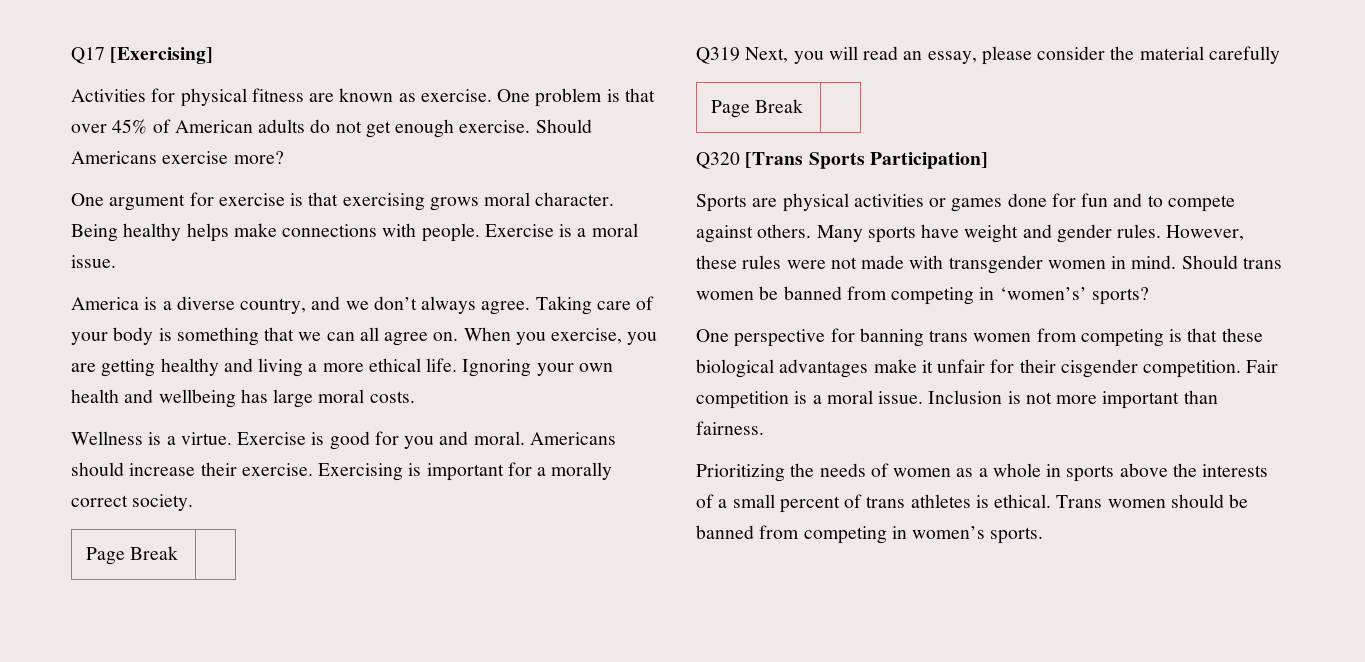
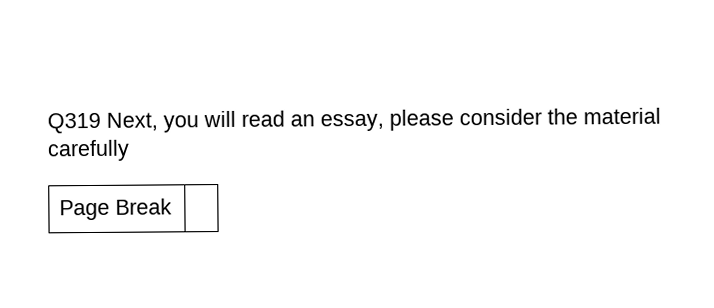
[71,47,214,64] [71,88,655,107] [71,119,592,138] [71,151,284,164] [71,192,615,211] [71,223,638,242] [71,255,116,268] [71,296,655,315] [71,327,658,346] [71,358,613,377] [71,389,415,408] [71,431,616,450] [71,462,613,481] [71,494,194,511] [85,546,179,565] Q17 [Exercising] // Activities for physical fitness are known as exercise. One problem is that over 45% of American adults do not get enough exercise. Should Americans exercise more? // One argument for exercise is that exercising grows moral character. Being healthy helps make connections with people. Exercise is a moral issue. // America is a diverse country, and we don’t always agree. Taking care of your body is something that we can all agree on. When you exercise, you are getting healthy and living a more ethical life. Ignoring your own health and wellbeing has large moral costs. // Wellness is a virtue. Exercise is good for you and moral. Americans should increase their exercise. Exercising is important for a morally correct society. // Page Break | // -> (47, 123) none
[696,152,988,169] [696,193,1235,212] [696,224,1245,243] [696,255,1282,274] [696,286,1149,305] [696,328,1263,347] [696,359,1279,378] [696,390,1218,409] [696,421,764,435] [696,463,1269,482] [696,494,1249,513] [696,525,1044,544] // Q320 [Trans Sports Participation] // Sports are physical activities or games done for fun and to compete against others. Many sports have weight and gender rules. However, these rules were not made with transgender women in mind. Should trans women be banned from competing in ‘women’s’ sports? // One perspective for banning trans women from competing is that these biological advantages make it unfair for their cisgender competition. Fair competition is a moral issue. Inclusion is not more important than fairness. // Prioritizing the needs of women as a whole in sports above the interests of a small percent of trans athletes is ethical. Trans women should be banned from competing in women’s sports. -> (172, 206) none

